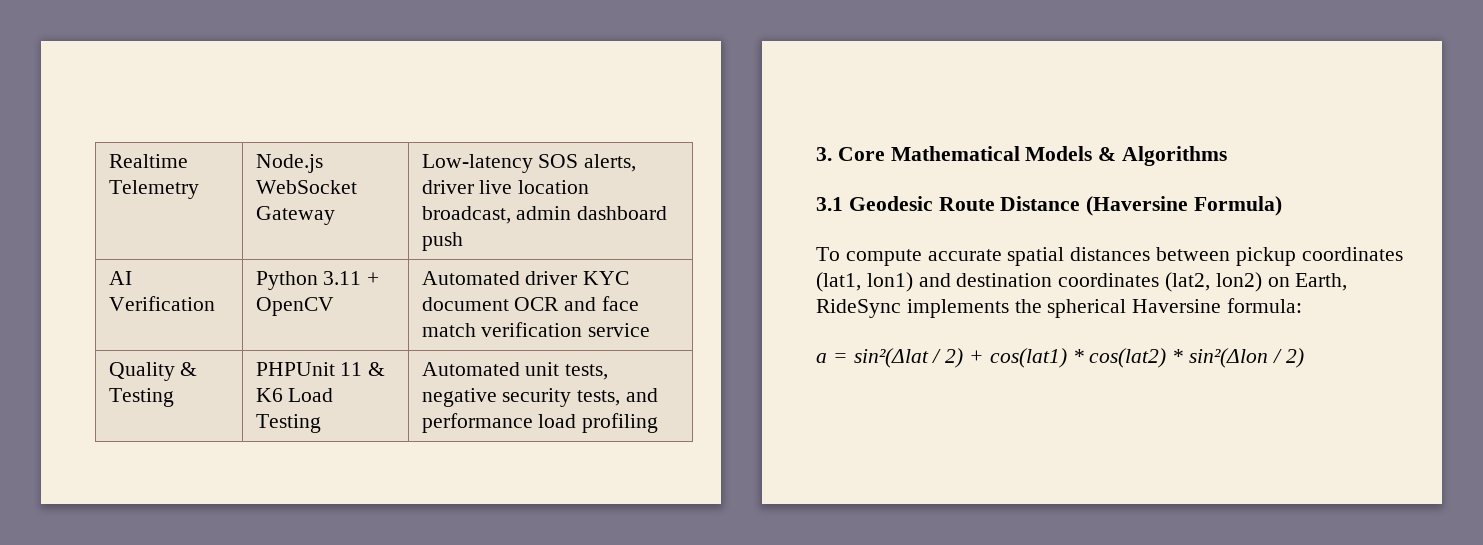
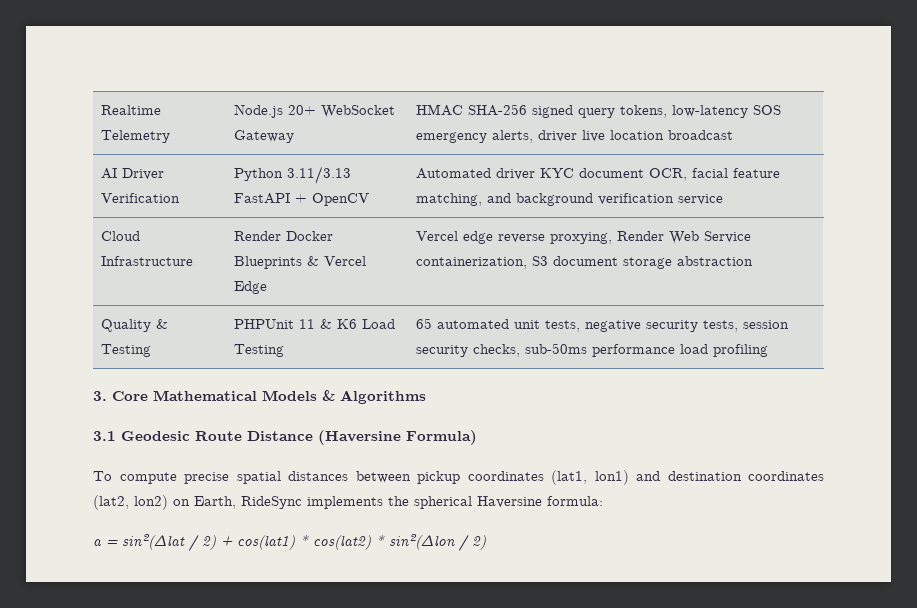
(323, 163) none -> [287,105,316,115] 20+
[421,154,637,173] [421,180,590,194] [421,206,668,224] [421,232,463,251] Low-latency SOS alerts, driver live location broadcast, admin dashboard push -> [415,104,781,118] [415,130,733,143] HMAC SHA-256 signed query tokens, low-latency SOS emergency alerts, driver live location broadcast
(132, 278) none -> [121,168,164,180] Driver
[323,271,362,285] 3.11 -> [286,166,351,184] [233,193,290,204] 3.11/3.13 FastAPI
[514,296,639,311] [421,322,651,337] OCR and face match verification service -> [648,168,780,181] [415,193,723,206] [100,231,140,241] [100,256,193,266] [233,231,333,241] [233,256,366,269] [233,281,267,294] [415,231,751,244] [415,256,753,269] OCR, facial feature matching, and background verification service // Cloud Infrastructure | Render Docker Blueprints & Vercel Edge | Vercel edge reverse proxying, Render Web Service containerization, S3 document storage abstraction
[421,362,520,376] Automated -> [415,318,509,329] 65 automated
[625,388,658,402] and -> [742,320,789,329] [415,343,587,357] session security checks, sub-50ms
[927,249,1002,261] accurate -> [184,472,229,484] precise

